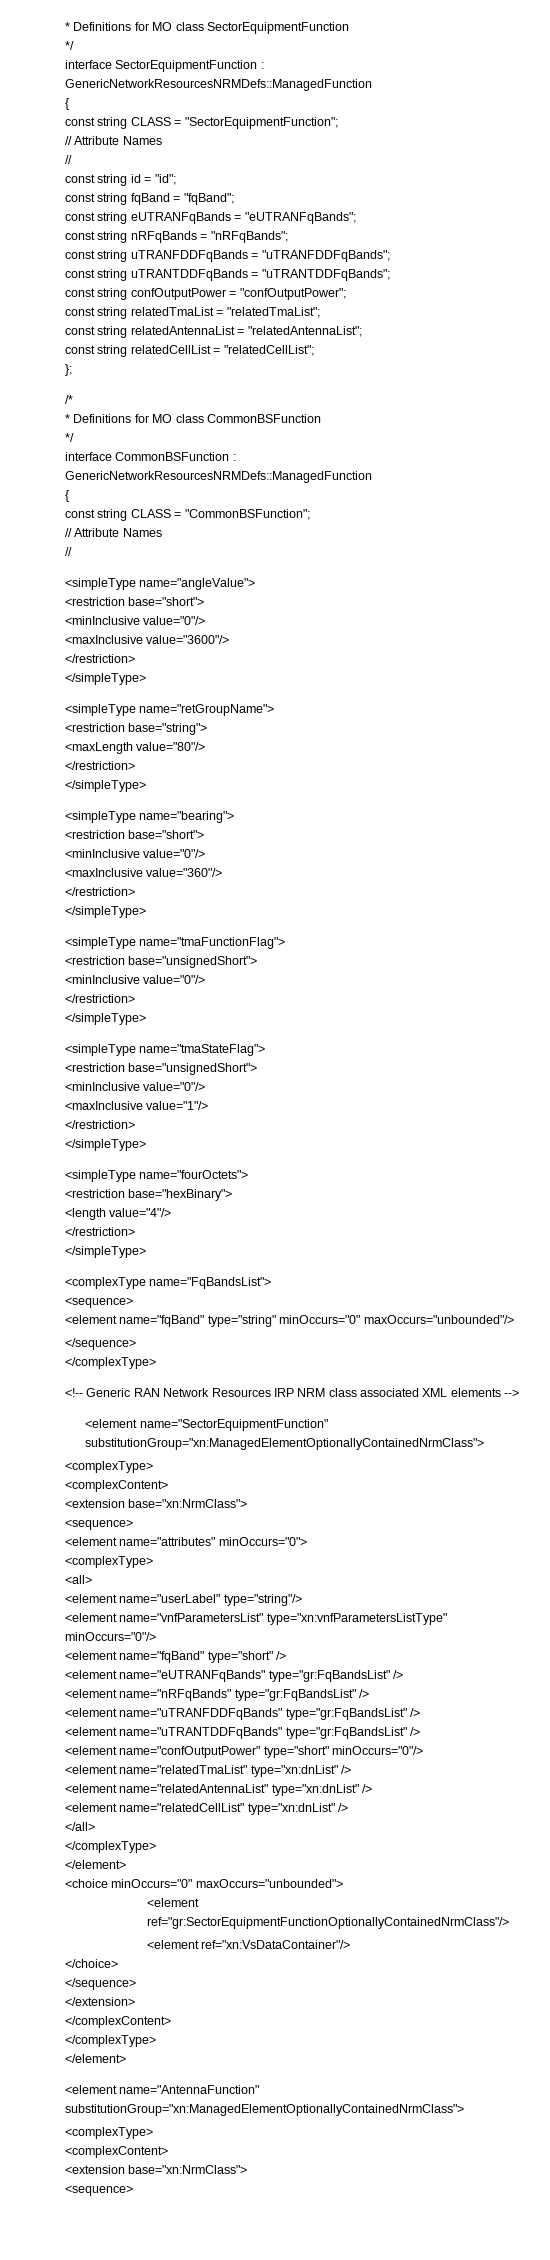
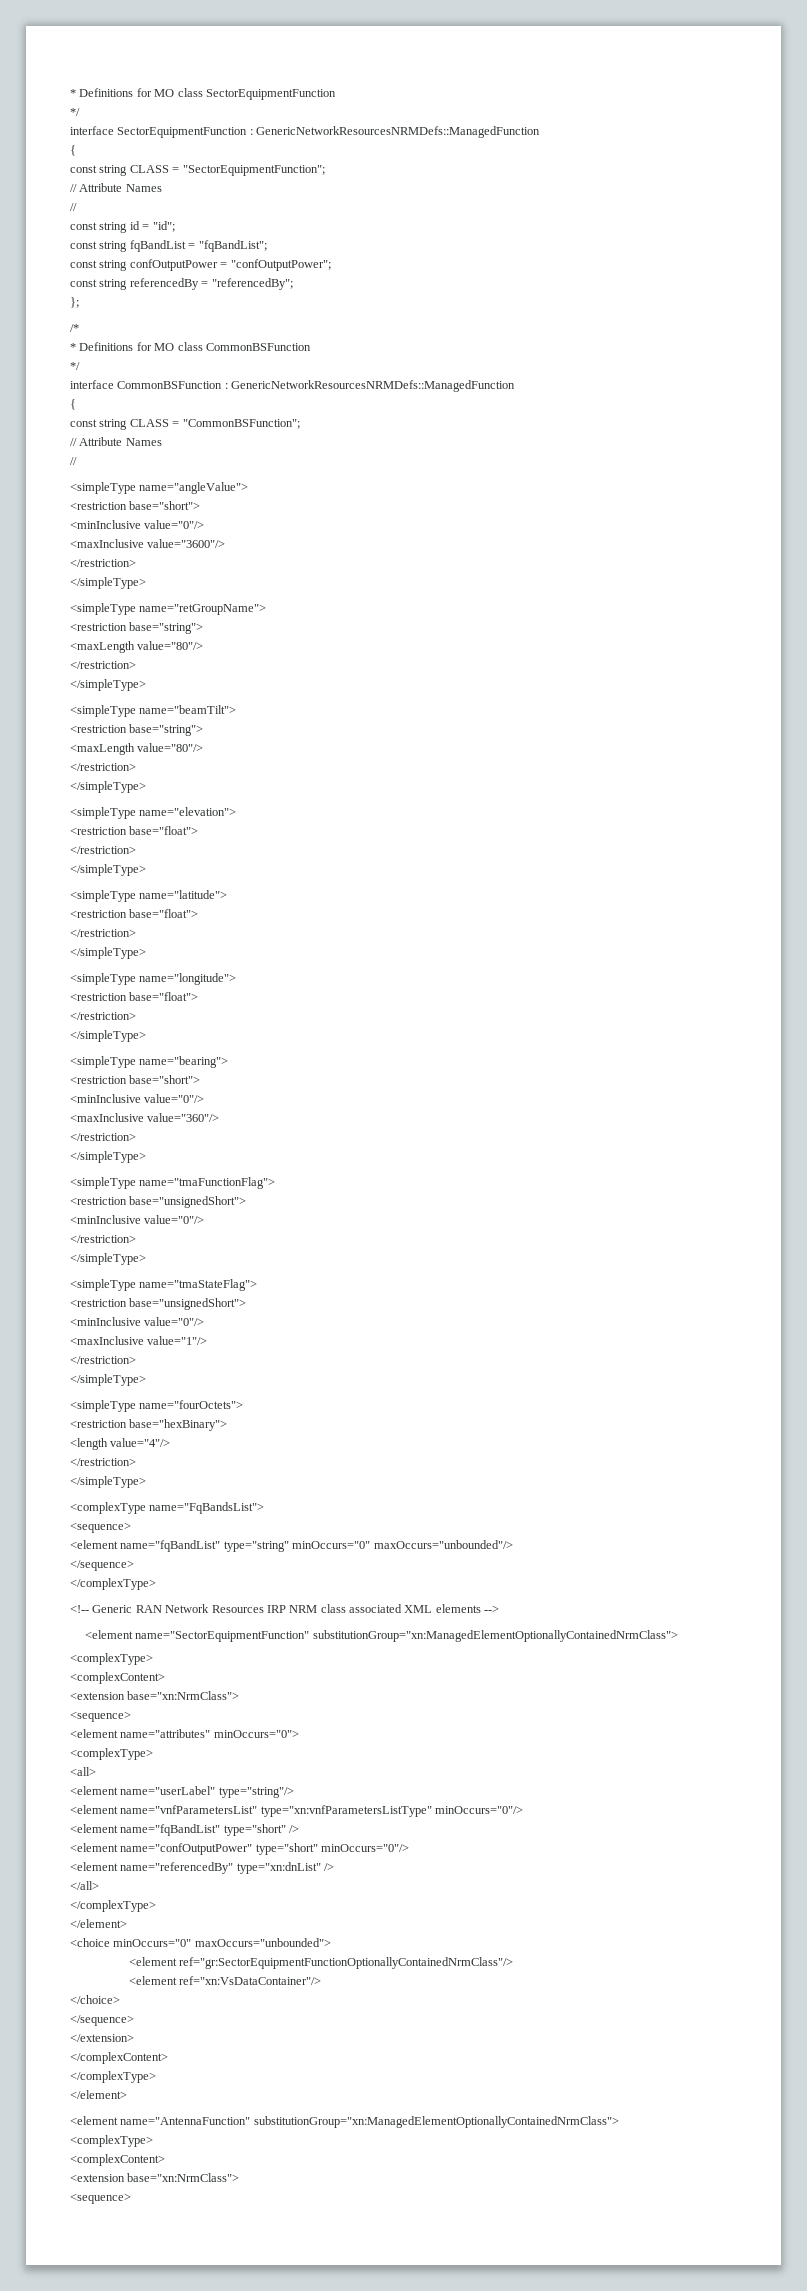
[130,193,234,205] [65,212,356,224] [65,231,288,243] [65,250,390,262] [65,269,390,281] fqBand = "fqBand"; // const string eUTRANFqBands = "eUTRANFqBands"; // const string nRFqBands = "nRFqBands"; // const string uTRANFDDFqBands = "uTRANFDDFqBands"; // const string uTRANTDDFqBands = "uTRANTDDFqBands"; -> [129,240,267,252] fqBandList = "fqBandList";
[130,307,320,318] [65,326,362,338] [65,345,314,357] relatedTmaList = "relatedTmaList"; // const string relatedAntennaList = "relatedAntennaList"; // const string relatedCellList = "relatedCellList"; -> [129,278,293,290] referencedBy = "referencedBy";
(146, 786) none -> [70,705,237,717] [70,724,204,736] [70,743,204,755] [70,763,136,771] [70,781,146,793] [70,807,237,819] [70,826,199,835] [70,846,136,854] [70,864,146,876] [70,890,228,902] [70,909,199,918] [70,929,136,937] [70,947,146,959] [70,973,237,985] [70,992,199,1001] [70,1012,136,1020] [70,1030,146,1042] // <simpleType name="beamTilt"> // <restriction base="string"> // <maxLength value="80"/> // </restriction> // </simpleType> // <simpleType name="elevation"> // <restriction base="float"> // </restriction> // </simpleType> // <simpleType name="latitude"> // <restriction base="float"> // </restriction> // </simpleType> // <simpleType name="longitude"> // <restriction base="float"> // </restriction> // </simpleType>
[119,1315,205,1327] name="fqBand" -> [120,1540,221,1552] name="fqBandList"
[119,1651,205,1663] name="fqBand" -> [120,1824,221,1836] name="fqBandList"
[65,1670,404,1682] [65,1689,370,1701] [65,1708,421,1720] [65,1727,421,1739] // <element name="eUTRANFqBands" type="gr:FqBandsList" /> // <element name="nRFqBands" type="gr:FqBandsList" /> // <element name="uTRANFDDFqBands" type="gr:FqBandsList" /> // <element name="uTRANTDDFqBands" type="gr:FqBandsList" /> -> (300, 1829) none
[119,1765,352,1777] [65,1784,373,1796] [65,1803,245,1812] name="relatedTmaList" type="xn:dnList" /> // <element name="relatedAntennaList" type="xn:dnList" /> // <element name="relatedCellList" -> [120,1862,234,1874] name="referencedBy"

